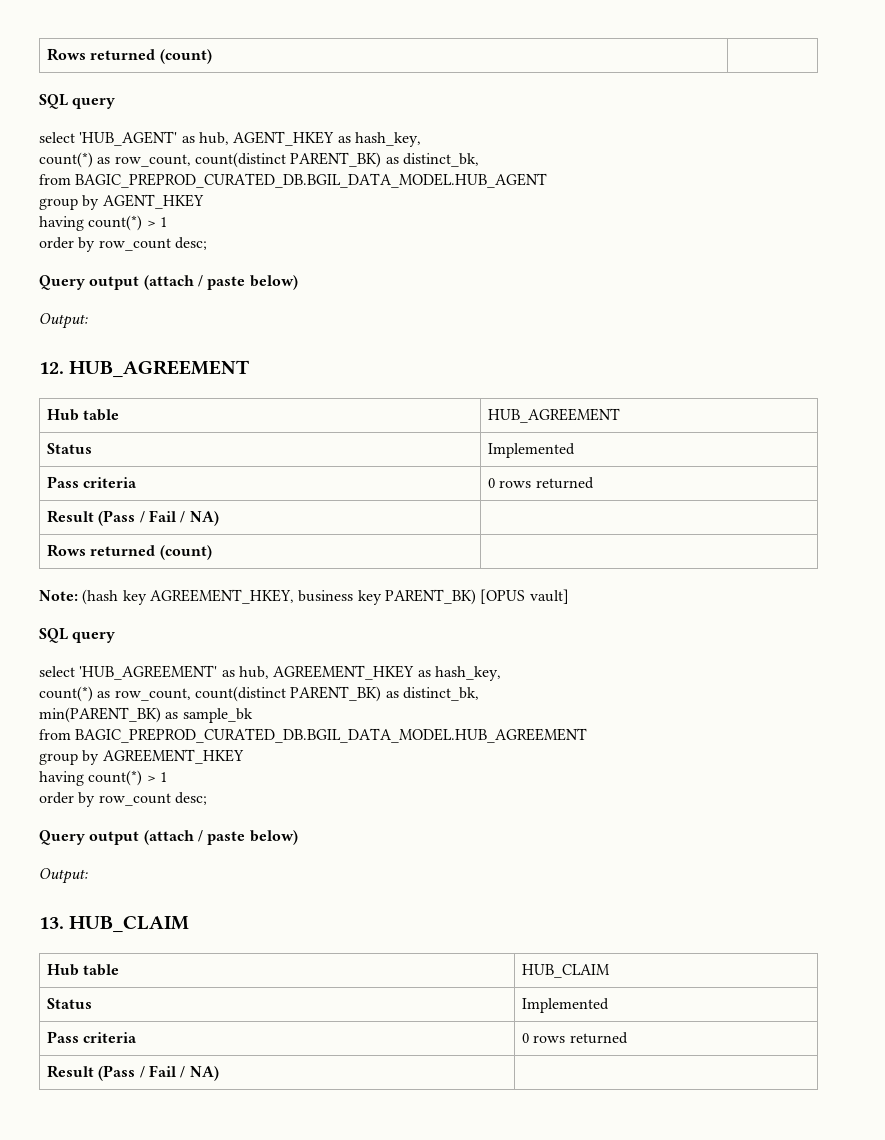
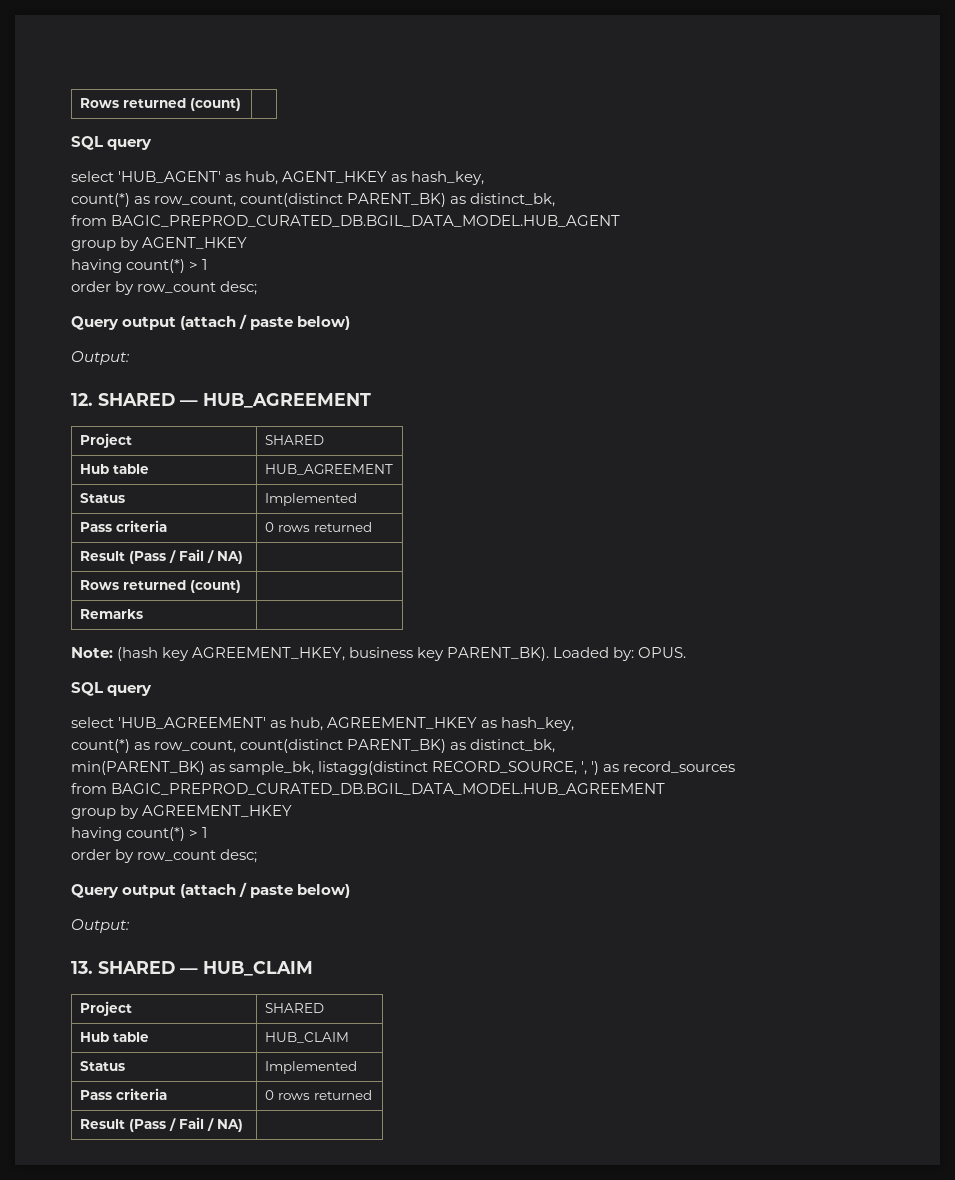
[69,360,250,378] HUB_AGREEMENT -> [98,393,371,408] [79,433,132,448] [264,435,324,445] SHARED — HUB_AGREEMENT // Project | SHARED
(212, 552) none -> [79,609,143,619] // Remarks |
[384,589,569,605] PARENT_BK) [OPUS vault] -> [447,647,687,661] PARENT_BK). Loaded by: OPUS.
[182,708,253,723] sample_bk -> [229,761,736,775] sample_bk, listagg(distinct RECORD_SOURCE, ', ') as record_sources
[69,916,190,933] HUB_CLAIM -> [98,961,313,976] [79,1001,132,1016] [264,1003,324,1013] SHARED — HUB_CLAIM // Project | SHARED

